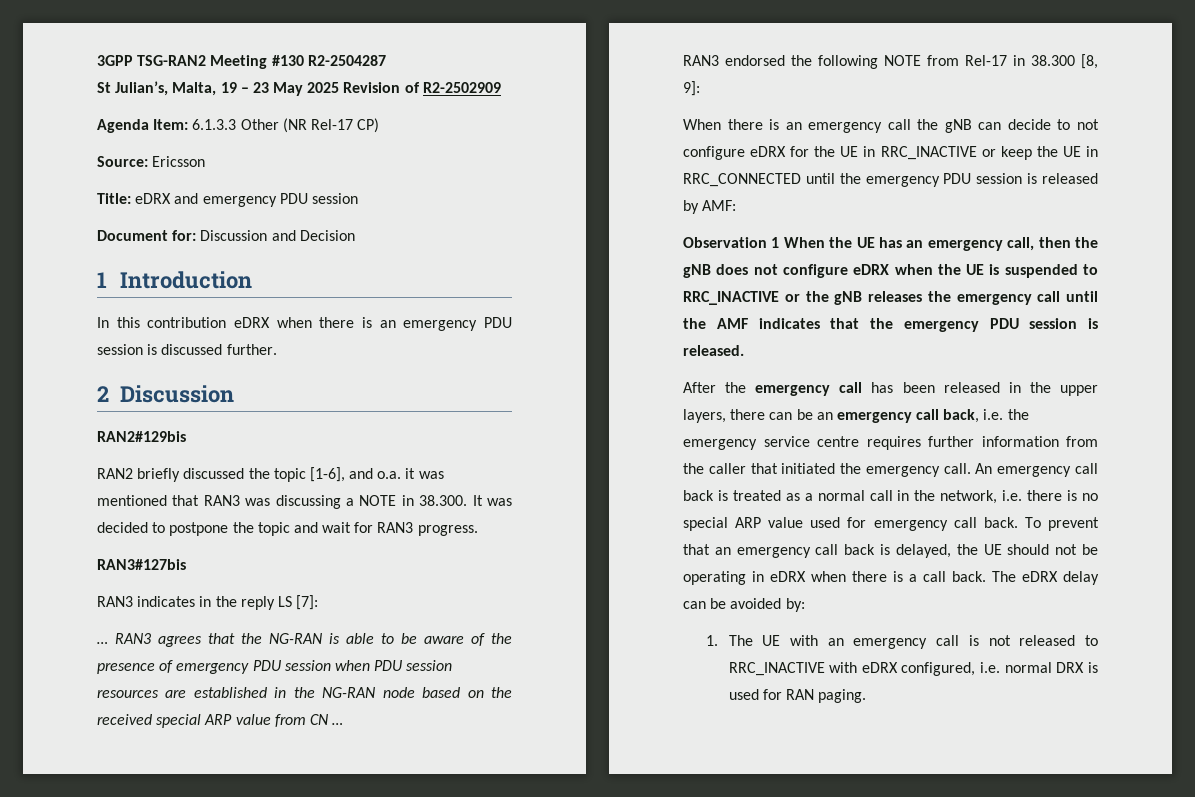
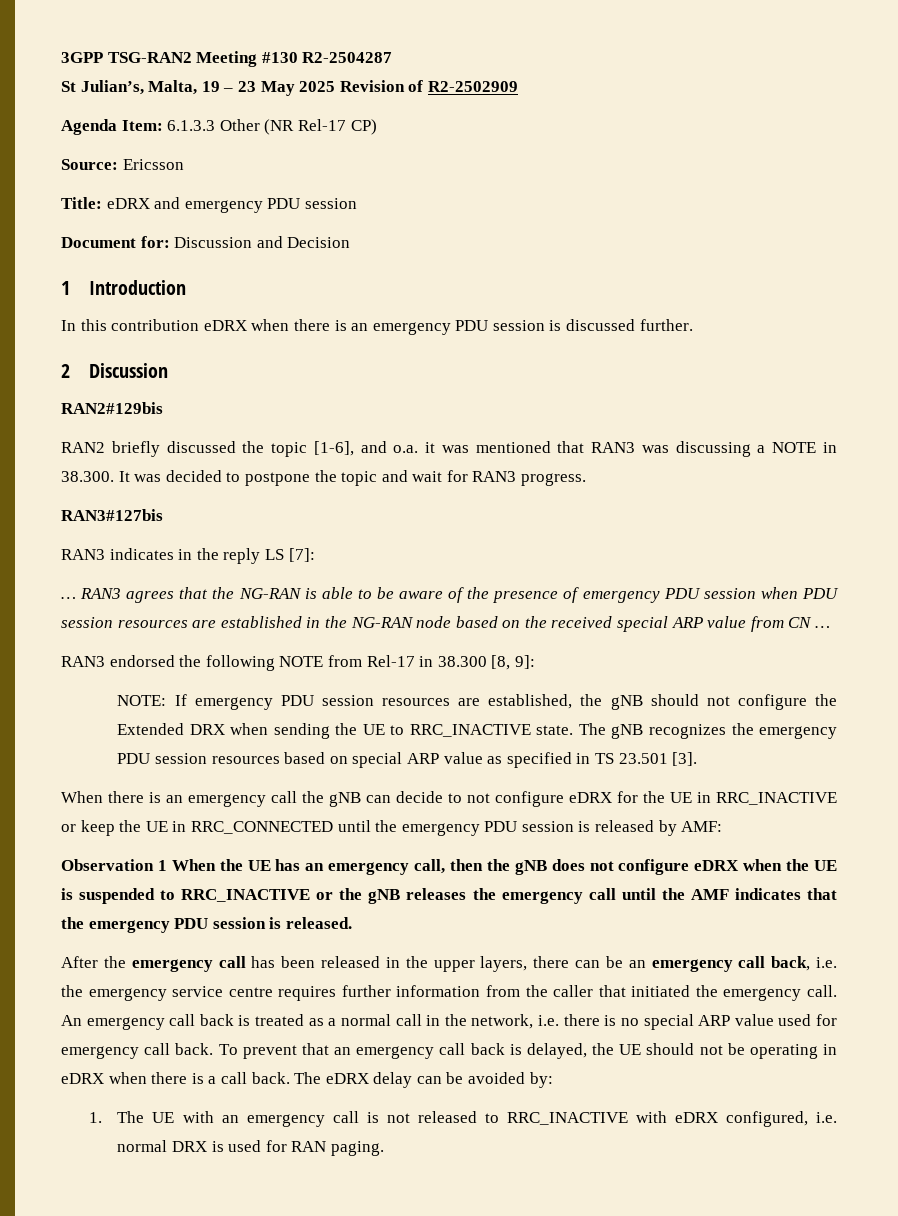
(700, 88) none -> [117,694,837,710] [117,723,837,739] [117,752,698,768] // NOTE: If emergency PDU session resources are established, the gNB should not configure the Extended DRX when sending the UE to RRC_INACTIVE state. The gNB recognizes the emergency PDU session resources based on special ARP value as specified in TS 23.501 [3].

